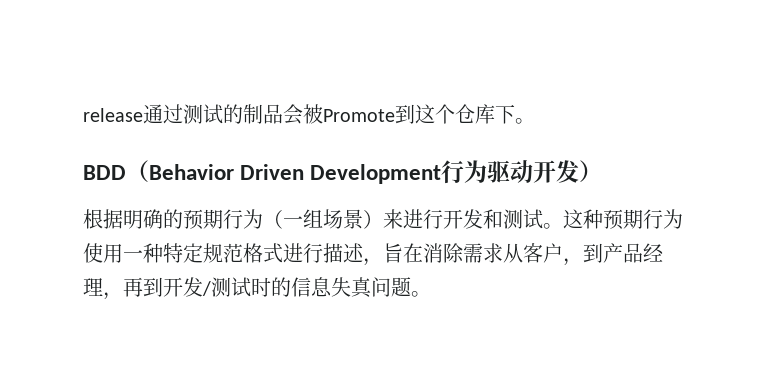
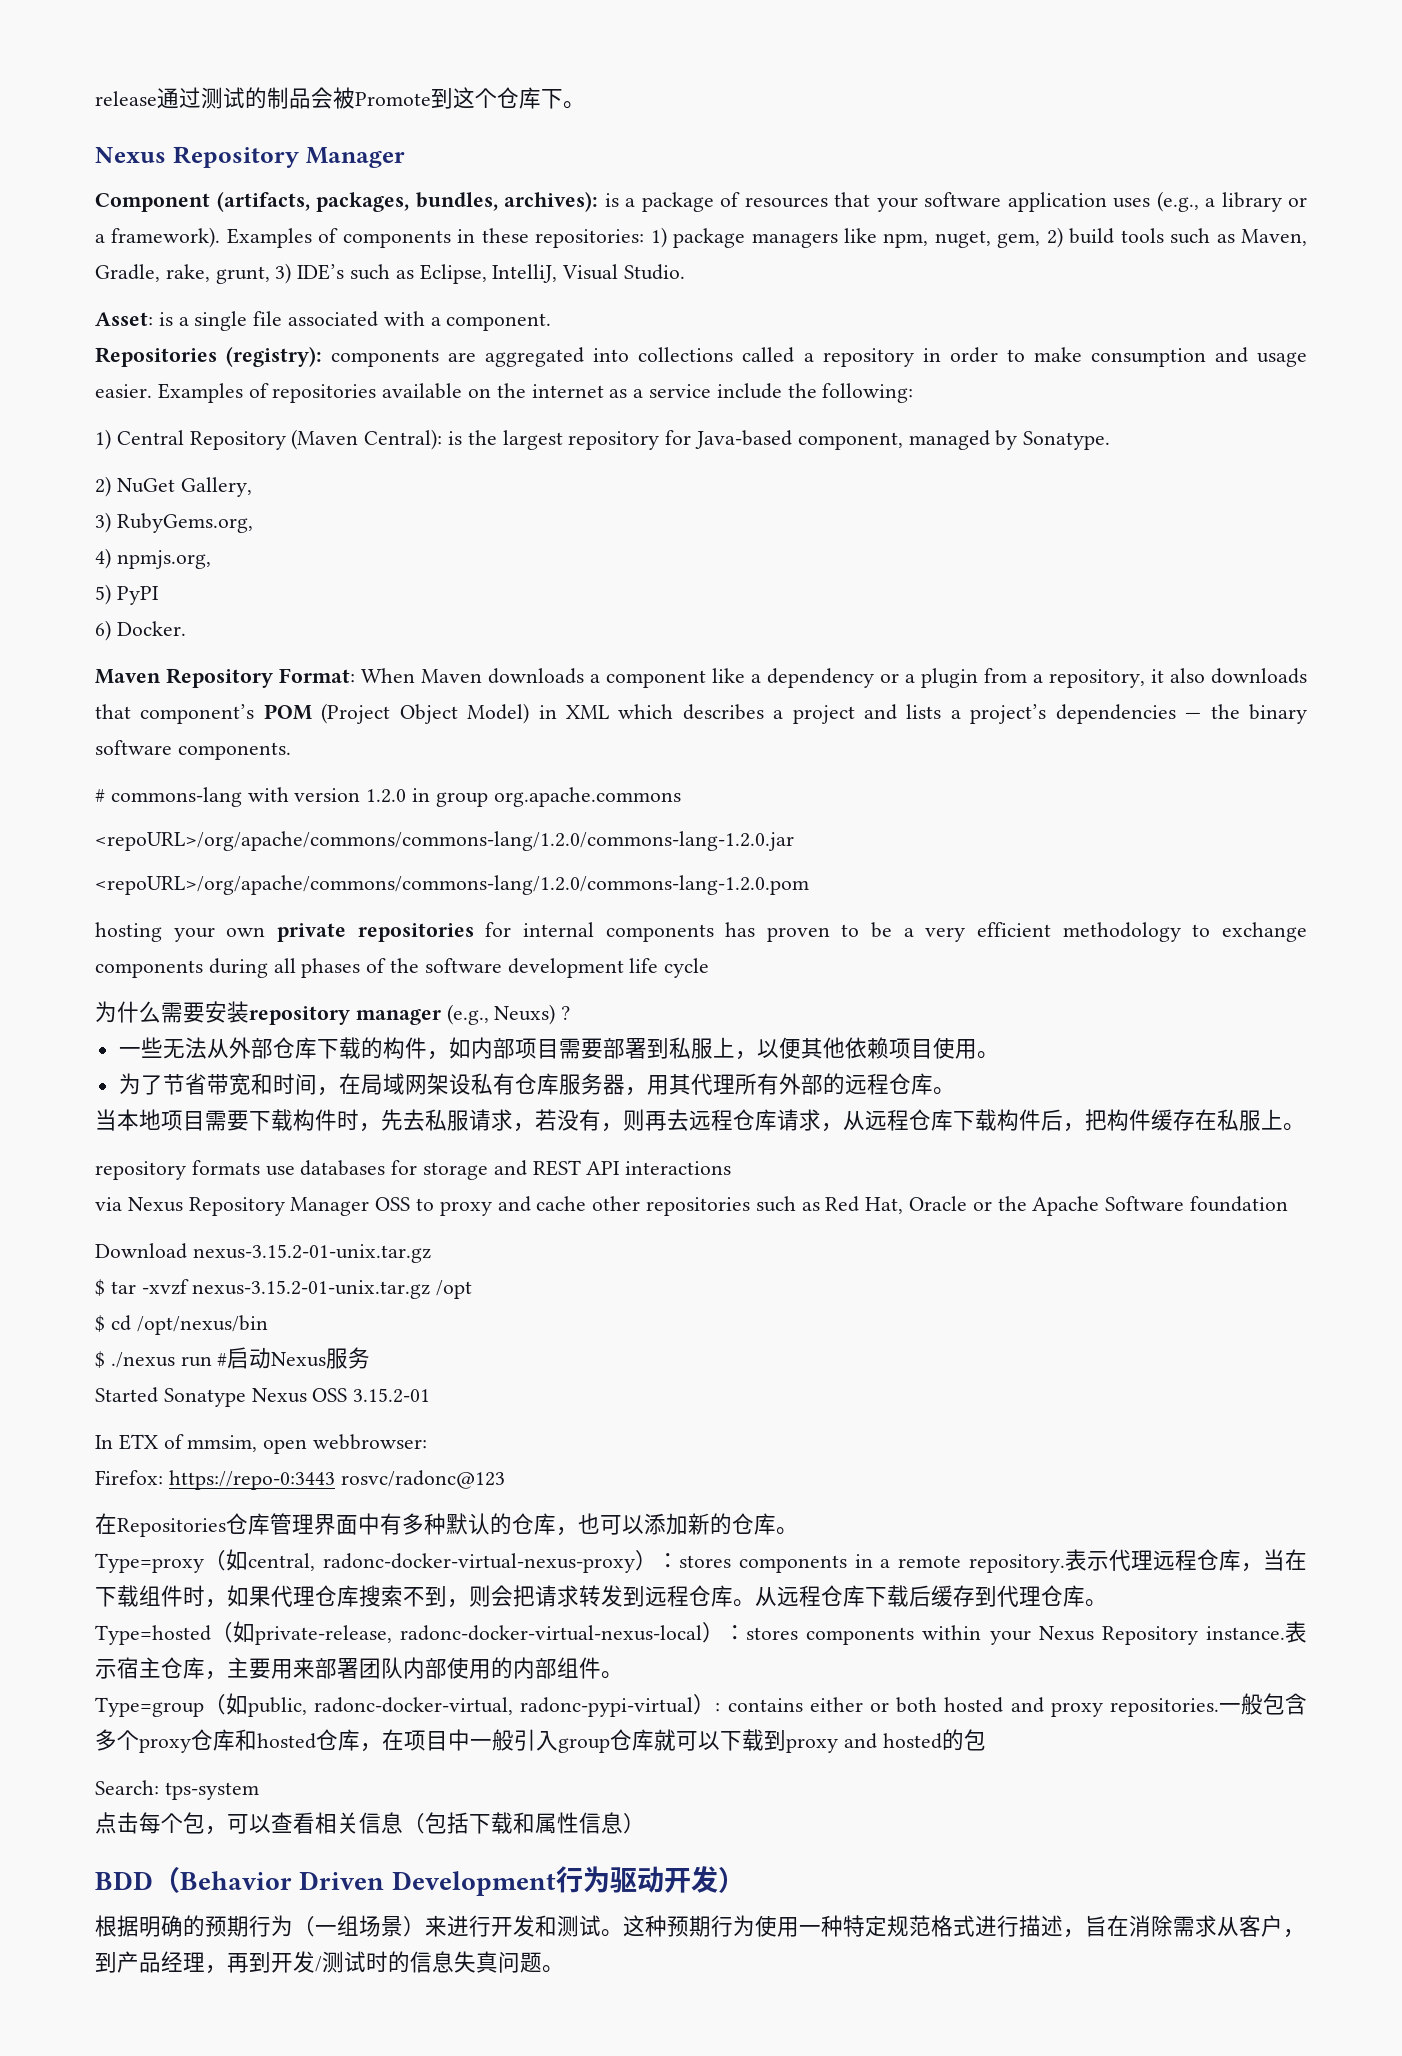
(535, 121) none -> [95,146,405,168] [95,191,1307,212] [95,227,1308,248] [95,263,686,284] [95,311,552,331] [95,346,1307,367] [95,383,914,403] [95,429,1111,450] [95,476,252,497] [95,512,253,533] [95,548,211,569] [95,584,159,605] [95,620,186,641] [95,668,1307,688] [95,703,1308,724] [95,740,291,760] [95,787,681,807] [95,831,794,851] [95,875,809,895] [95,922,1307,942] [95,958,710,978] [95,1001,571,1025] [118,1037,999,1060] [118,1073,955,1096] [95,1109,1305,1132] [95,1160,732,1180] [95,1196,1289,1216] [95,1243,431,1263] [95,1279,473,1299] [95,1315,268,1335] [95,1347,371,1369] [95,1387,431,1407] [95,1434,428,1454] [95,1470,505,1490] [95,1513,798,1537] [95,1549,1308,1573] [95,1585,1107,1608] [95,1621,1307,1645] [95,1657,623,1680] [95,1693,1308,1717] [95,1729,986,1753] [95,1780,259,1800] [95,1812,645,1835] // Nexus Repository Manager // Component (artifacts, packages, bundles, archives): is a package of resources that your software application uses (e.g., a library or a framework). Examples of components in these repositories: 1) package managers like npm, nuget, gem, 2) build tools such as Maven, Gradle, rake, grunt, 3) IDE’s such as Eclipse, IntelliJ, Visual Studio. // Asset: is a single file associated with a component. // Repositories (registry): components are aggregated into collections called a repository in order to make consumption and usage easier. Examples of repositories available on the internet as a service include the following: // 1) Central Repository (Maven Central): is the largest repository for Java-based component, managed by Sonatype. // 2) NuGet Gallery, // 3) RubyGems.org, // 4) npmjs.org, // 5) PyPI // 6) Docker. // Maven Repository Format: When Maven downloads a component like a dependency or a plugin from a repository, it also downloads that component’s POM (Project Object Model) in XML which describes a project and lists a project’s dependencies — the binary software components. // # commons-lang with version 1.2.0 in group org.apache.commons // <repoURL>/org/apache/commons/commons-lang/1.2.0/commons-lang-1.2.0.jar // <repoURL>/org/apache/commons/commons-lang/1.2.0/commons-lang-1.2.0.pom // hosting your own private repositories for internal components has proven to be a very efficient methodology to exchange components during all phases of the software development life cycle // 为什么需要安装repository manager (e.g., Neuxs) ? // 一些无法从外部仓库下载的构件，如内部项目需要部署到私服上，以便其他依赖项目使用。 // 为了节省带宽和时间，在局域网架设私有仓库服务器，用其代理所有外部的远程仓库。 // 当本地项目需要下载构件时，先去私服请求，若没有，则再去远程仓库请求，从远程仓库下载构件后，把构件缓存在私服上。 // repository formats use databases for storage and REST API interactions // via Nexus Repository Manager OSS to proxy and cache other repositories such as Red Hat, Oracle or the Apache Software foundation // Download nexus-3.15.2-01-unix.tar.gz // $ tar -xvzf nexus-3.15.2-01-unix.tar.gz /opt // $ cd /opt/nexus/bin // $ ./nexus run #启动Nexus服务 // Started Sonatype Nexus OSS 3.15.2-01 // In ETX of mmsim, open webbrowser: // Firefox: https://repo-0:3443 rosvc/radonc@123 // 在Repositories仓库管理界面中有多种默认的仓库，也可以添加新的仓库。 // Type=proxy（如central, radonc-docker-virtual-nexus-proxy）：stores components in a remote repository.表示代理远程仓库，当在下载组件时，如果代理仓库搜索不到，则会把请求转发到远程仓库。从远程仓库下载后缓存到代理仓库。 // Type=hosted（如private-release, radonc-docker-virtual-nexus-local）：stores components within your Nexus Repository instance.表示宿主仓库，主要用来部署团队内部使用的内部组件。 // Type=group（如public, radonc-docker-virtual, radonc-pypi-virtual）: contains either or both hosted and proxy repositories.一般包含多个proxy仓库和hosted仓库，在项目中一般引入group仓库就可以下载到proxy and hosted的包 // Search: tps-system // 点击每个包，可以查看相关信息（包括下载和属性信息）

